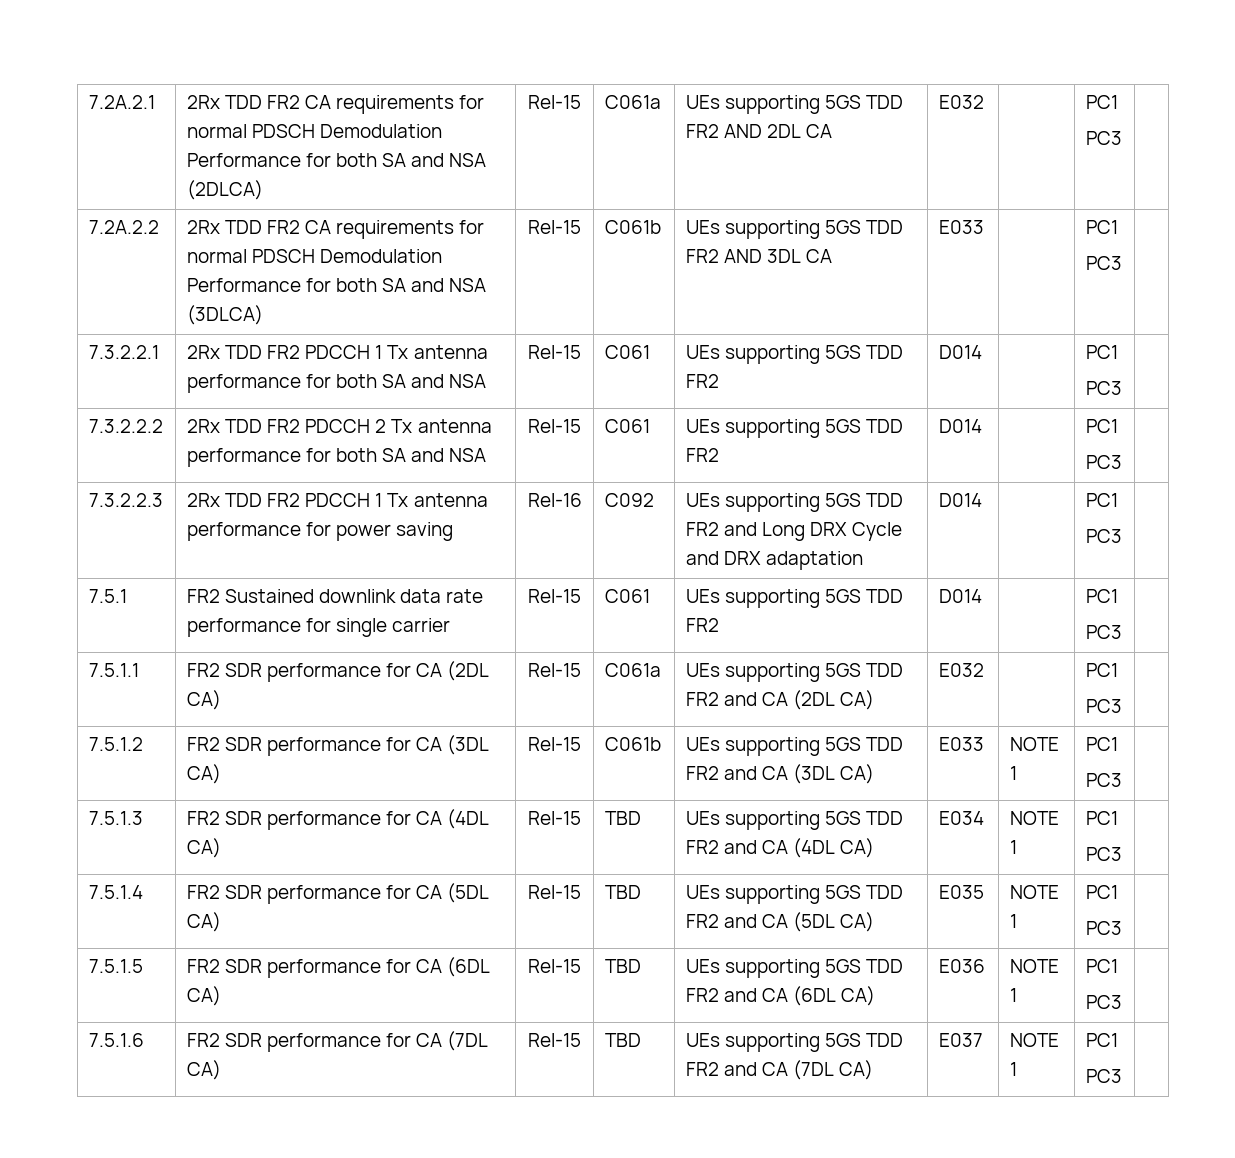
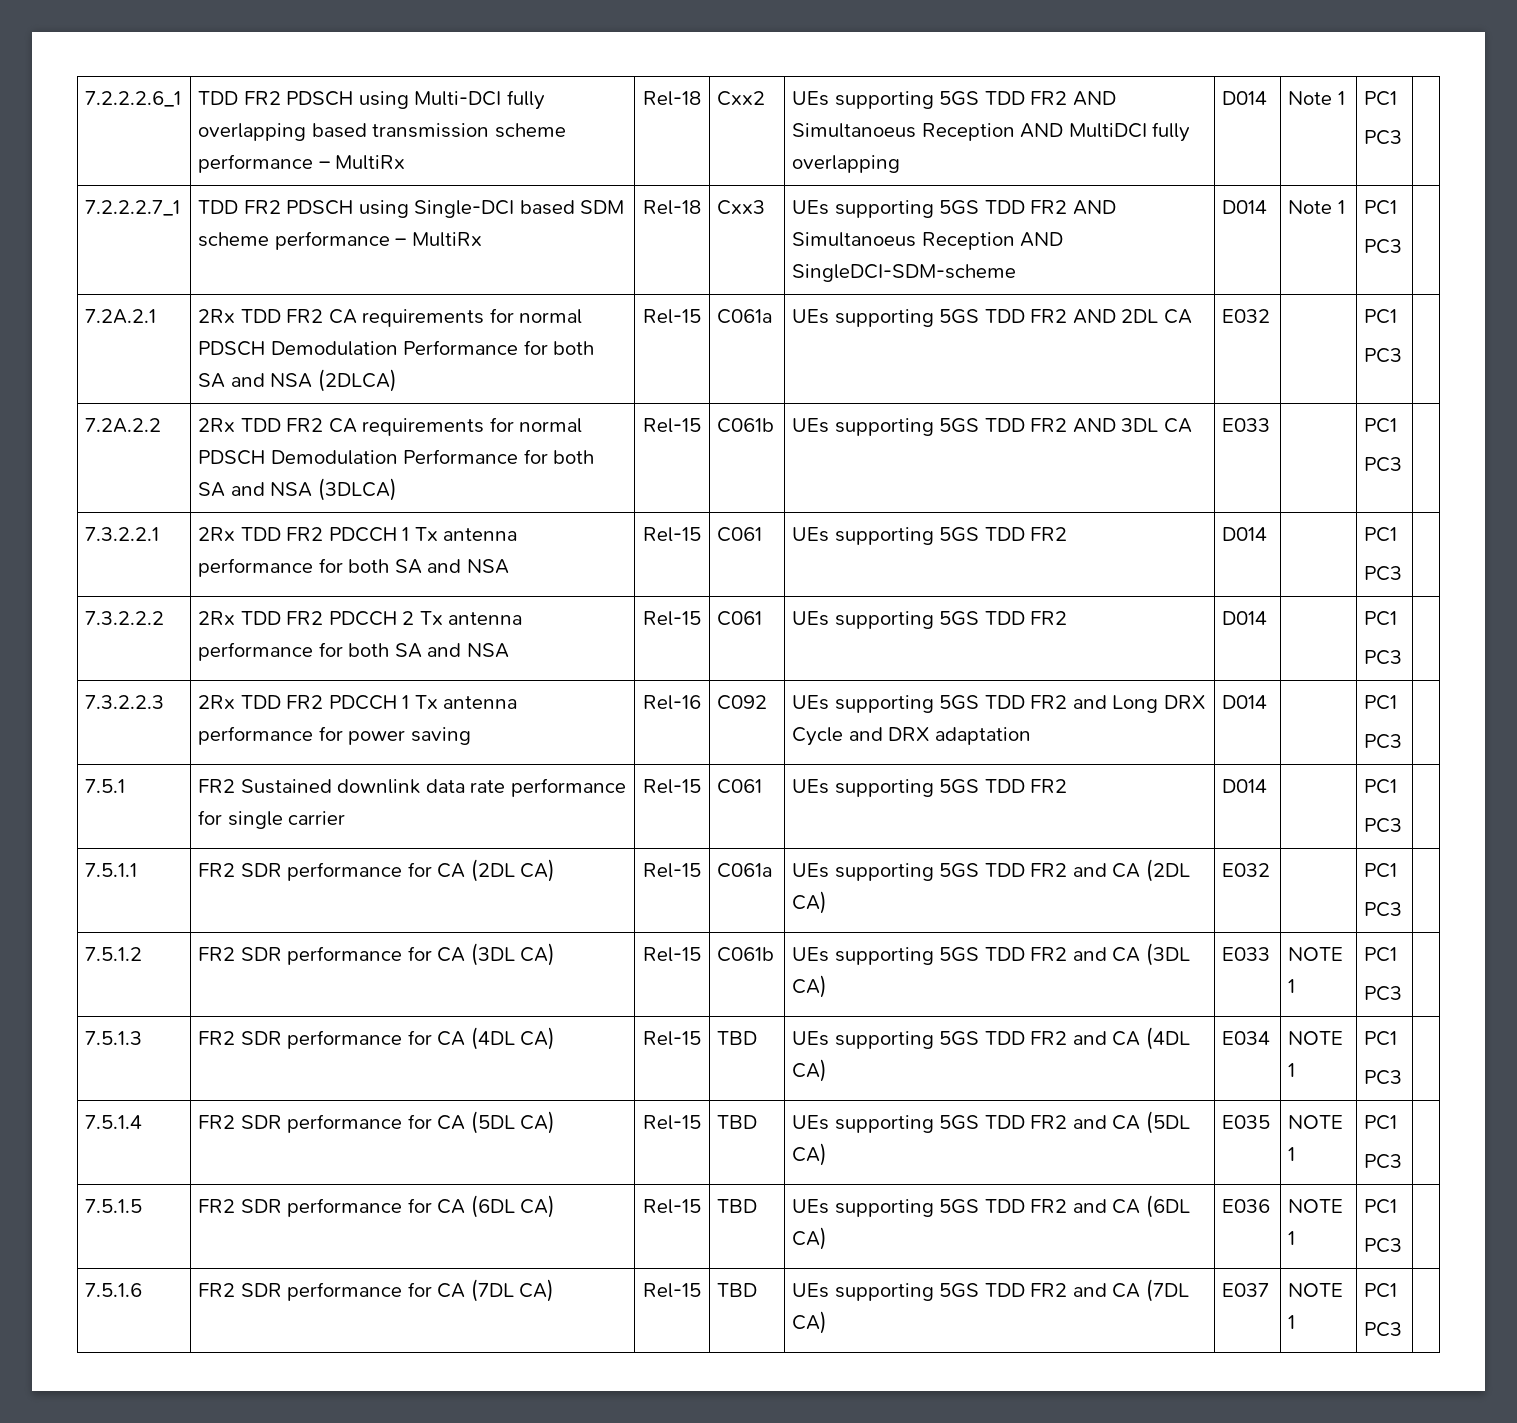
(88, 102) none -> [85,91,182,107] [198,90,545,110] [198,123,566,141] [198,154,406,173] [643,91,701,106] [717,91,766,106] [792,91,1116,109] [792,122,1191,142] [792,155,901,173] [1222,91,1268,105] [1288,91,1345,105] [1364,91,1398,106] [1364,130,1403,145] [85,200,181,216] [198,200,625,218] [198,231,482,250] [643,200,701,215] [717,200,766,215] [792,200,1116,218] [792,232,1064,250] [792,264,1017,282] [1222,200,1268,214] [1288,200,1345,214] [1364,200,1398,215] [1364,239,1403,254] 7.2.2.2.6_1 | TDD FR2 PDSCH using Multi-DCI fully overlapping based transmission scheme performance – MultiRx | Rel-18 | Cxx2 | UEs supporting 5GS TDD FR2 AND Simultanoeus Reception AND MultiDCI fully overlapping | D014 | Note 1 | PC1 // PC3 | // 7.2.2.2.7_1 | TDD FR2 PDSCH using Single-DCI based SDM scheme performance – MultiRx | Rel-18 | Cxx3 | UEs supporting 5GS TDD FR2 AND Simultanoeus Reception AND SingleDCI-SDM-scheme | D014 | Note 1 | PC1 // PC3 | //

